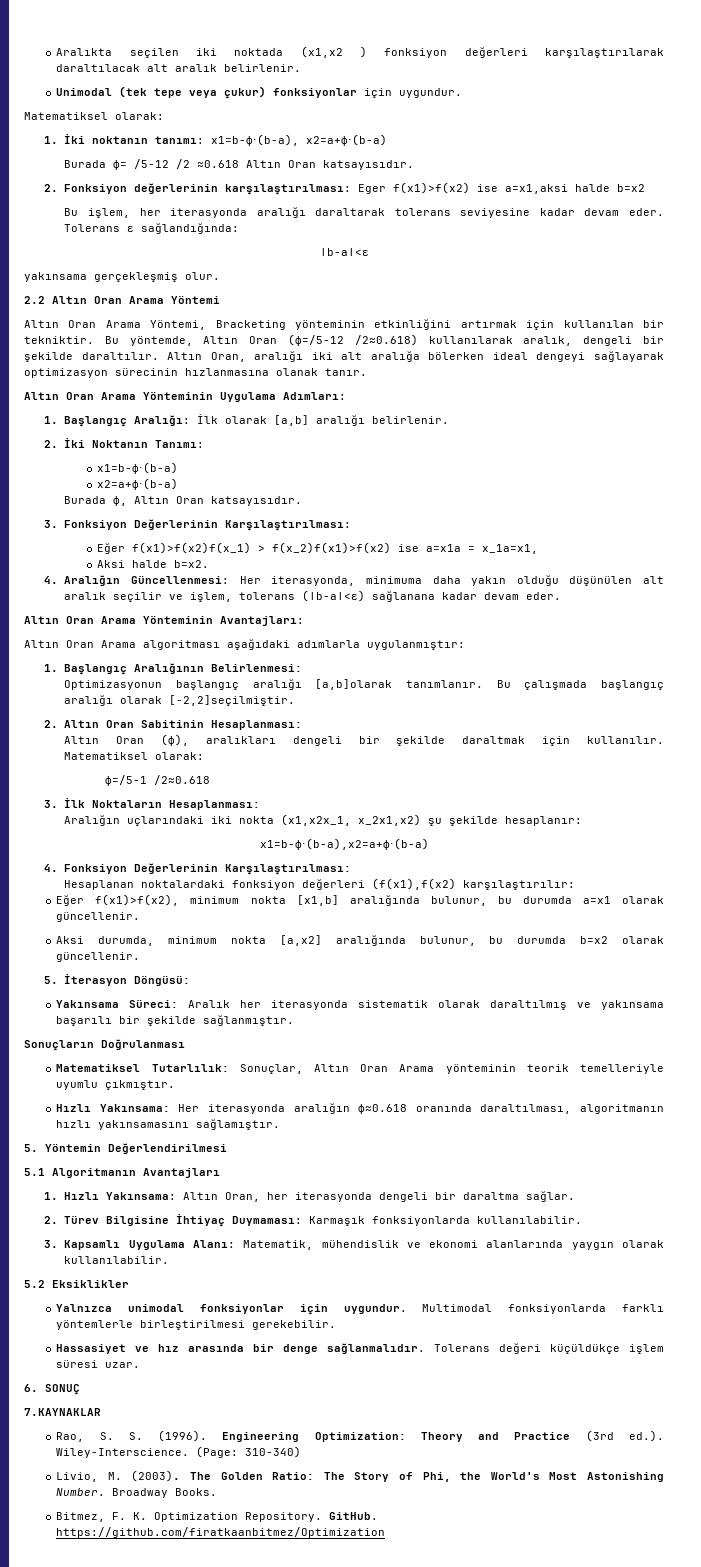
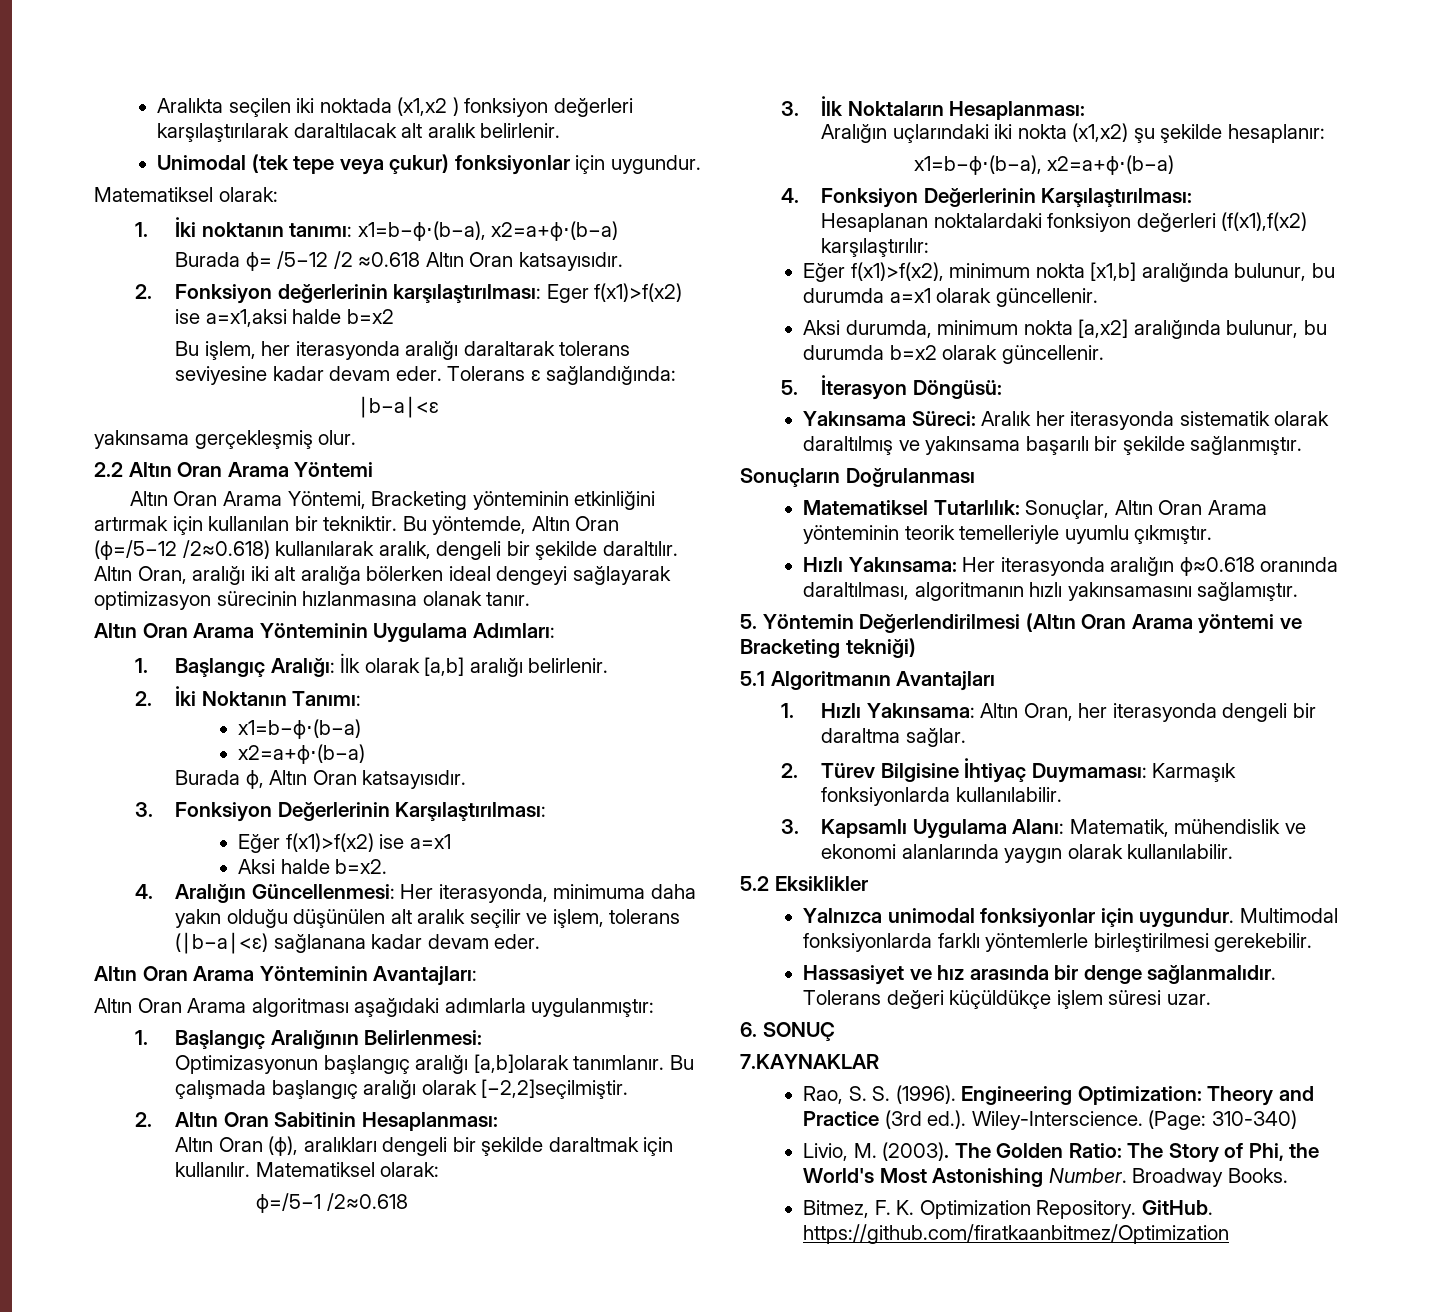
[131,542,538,554] f(x1)>f(x2)f(x_1) > f(x_2)f(x1)>f(x2) ise a=x1a = x_1a=x1, -> [285,833,451,852] f(x1)>f(x2) ise a=x1
[281,814,422,826] (x1,x2x_1, x_2x1,x2) -> [1072,123,1129,142] (x1,x2)
[259,838,429,850] x1=b−ϕ⋅(b−a),x2=a+ϕ⋅(b−a) -> [913,155,1175,175] x1=b−ϕ⋅(b−a), x2=a+ϕ⋅(b−a)
(227, 1148) none -> [1025,613,1302,634] [740,638,916,658] (Altın Oran Arama yöntemi ve Bracketing tekniği)

